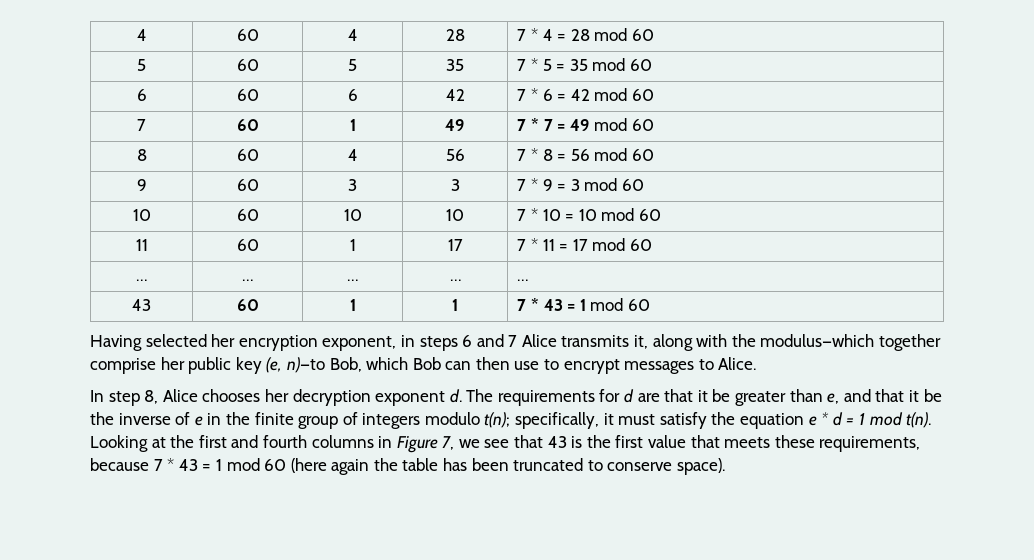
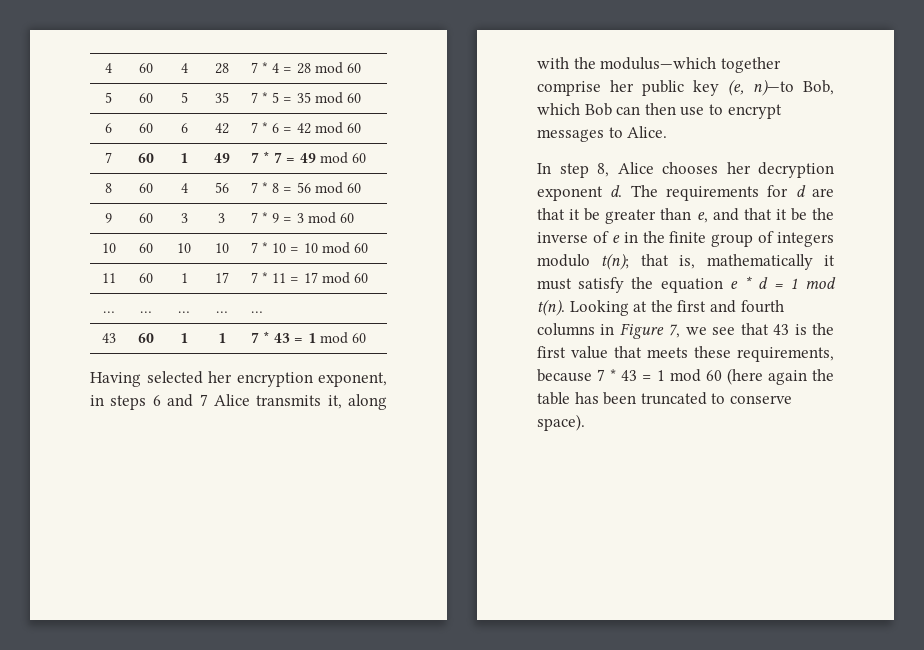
[515,412,600,429] specifically, -> [640,254,813,270] that is, mathematically

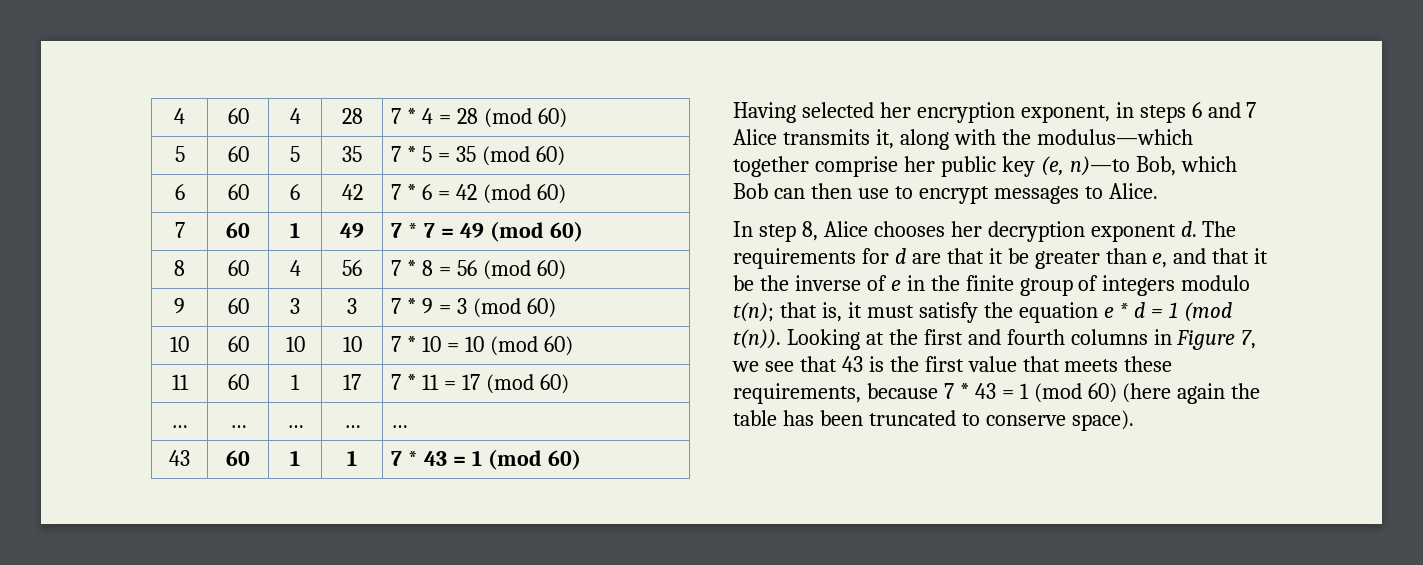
[314,62,361,74] mod 60 -> [484,108,568,128] (mod 60)
[314,92,361,104] mod 60 -> [482,146,566,166] (mod 60)
[314,122,361,134] mod 60 -> [483,184,567,204] (mod 60)
[319,152,366,164] mod 60 -> [490,221,584,242] (mod 60)
[314,182,361,194] mod 60 -> [483,260,567,280] (mod 60)
[307,212,354,224] mod 60 -> [473,298,557,318] (mod 60)
[321,242,368,254] mod 60 -> [490,336,574,356] (mod 60)
[321,272,368,284] mod 60 -> [486,374,570,394] (mod 60)
[319,332,366,344] mod 60 -> [488,449,582,470] (mod 60)
[706,254,813,270] mathematically -> (842, 312) none
[805,277,836,289] [537,299,565,316] mod t(n). -> [1184,302,1233,322] [733,329,781,349] (mod t(n)).
[669,369,722,382] mod 60 -> [1033,383,1117,403] (mod 60)

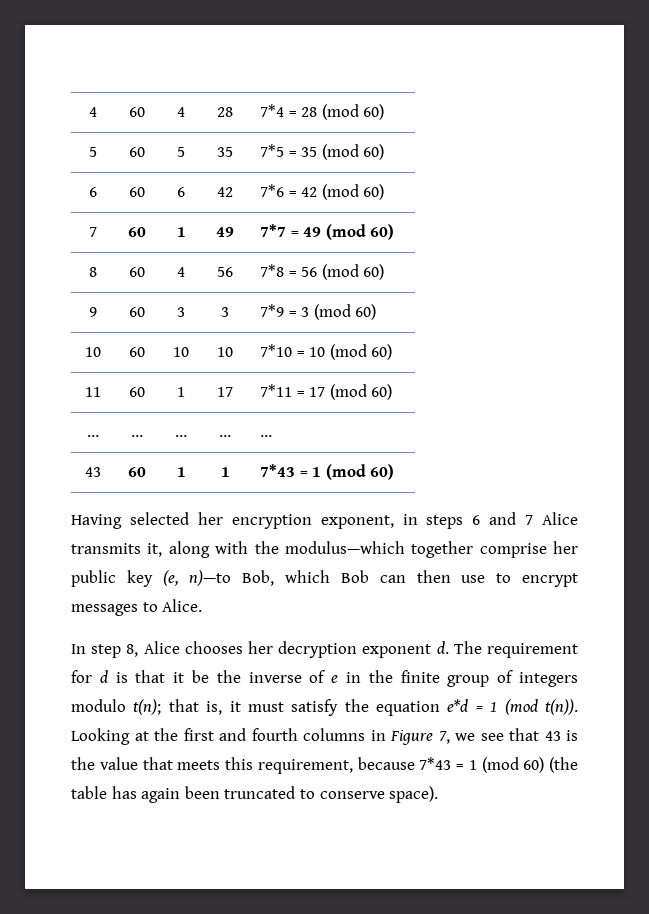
[391,108,434,124] 7 * 4 -> [260,104,285,117] 7*4
[391,146,433,162] 7 * 5 -> [260,144,285,157] 7*5
[391,184,433,200] 7 * 6 -> [260,184,285,197] 7*6
[391,223,436,238] 7 * 7 -> [260,224,287,237] 7*7
[391,260,434,276] 7 * 8 -> [260,264,285,277] 7*8
[391,298,434,314] 7 * 9 -> [260,304,285,317] 7*9
[391,336,442,352] 7 * 10 -> [260,344,293,357] 7*10
[391,374,440,390] 7 * 11 -> [260,384,293,397] 7*11
[391,451,448,466] 7 * 43 -> [260,464,296,477] 7*43
[733,248,856,269] requirements -> [486,643,578,658] requirement
[911,248,1207,269] are that it be greater than e, and -> [115,672,128,683] is
[1103,302,1146,318] e * d -> [447,699,469,712] e*d
[924,356,964,372] first -> (95, 763) none
[1124,356,1173,372] [733,383,1261,404] these requirements, because 7 * 43 = 1 (mod 60) (here again the -> [225,757,578,774] this requirement, because 7*43 = 1 (mod 60) (the
(814, 418) none -> [141,788,181,803] again

